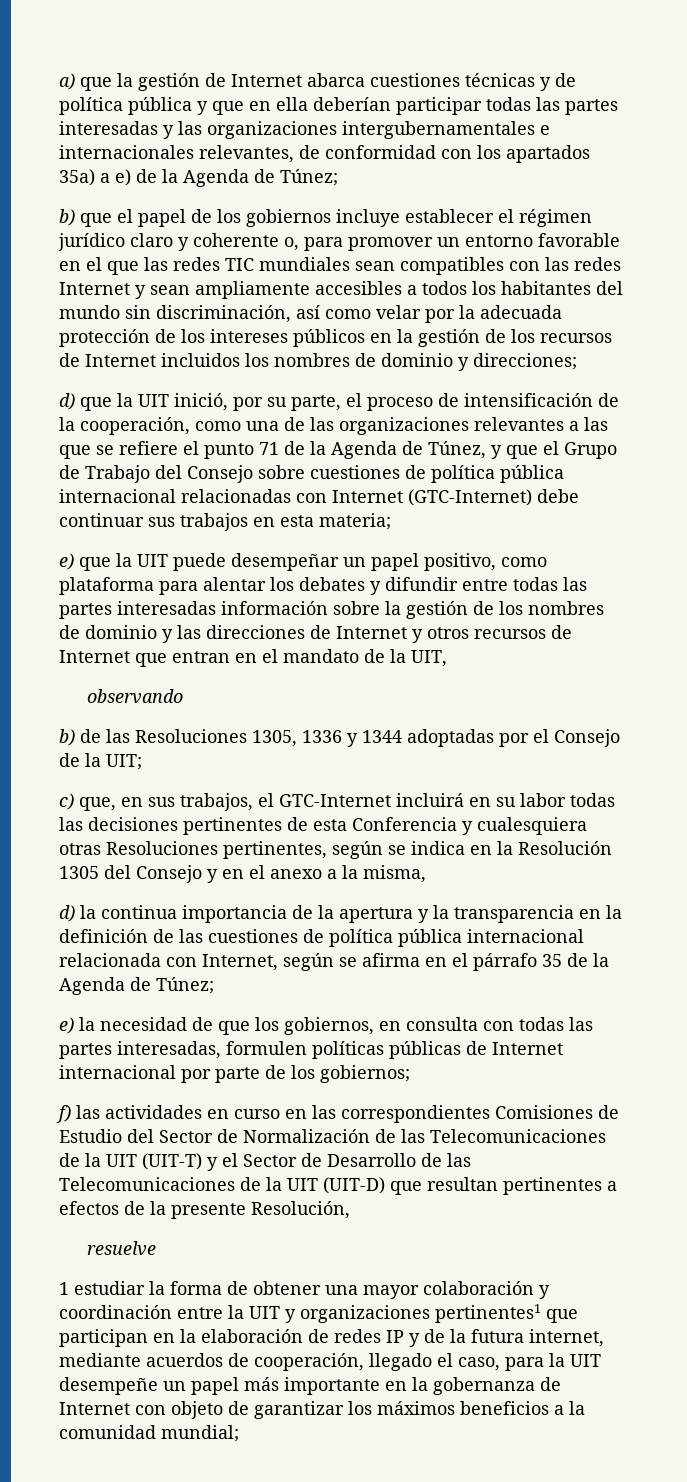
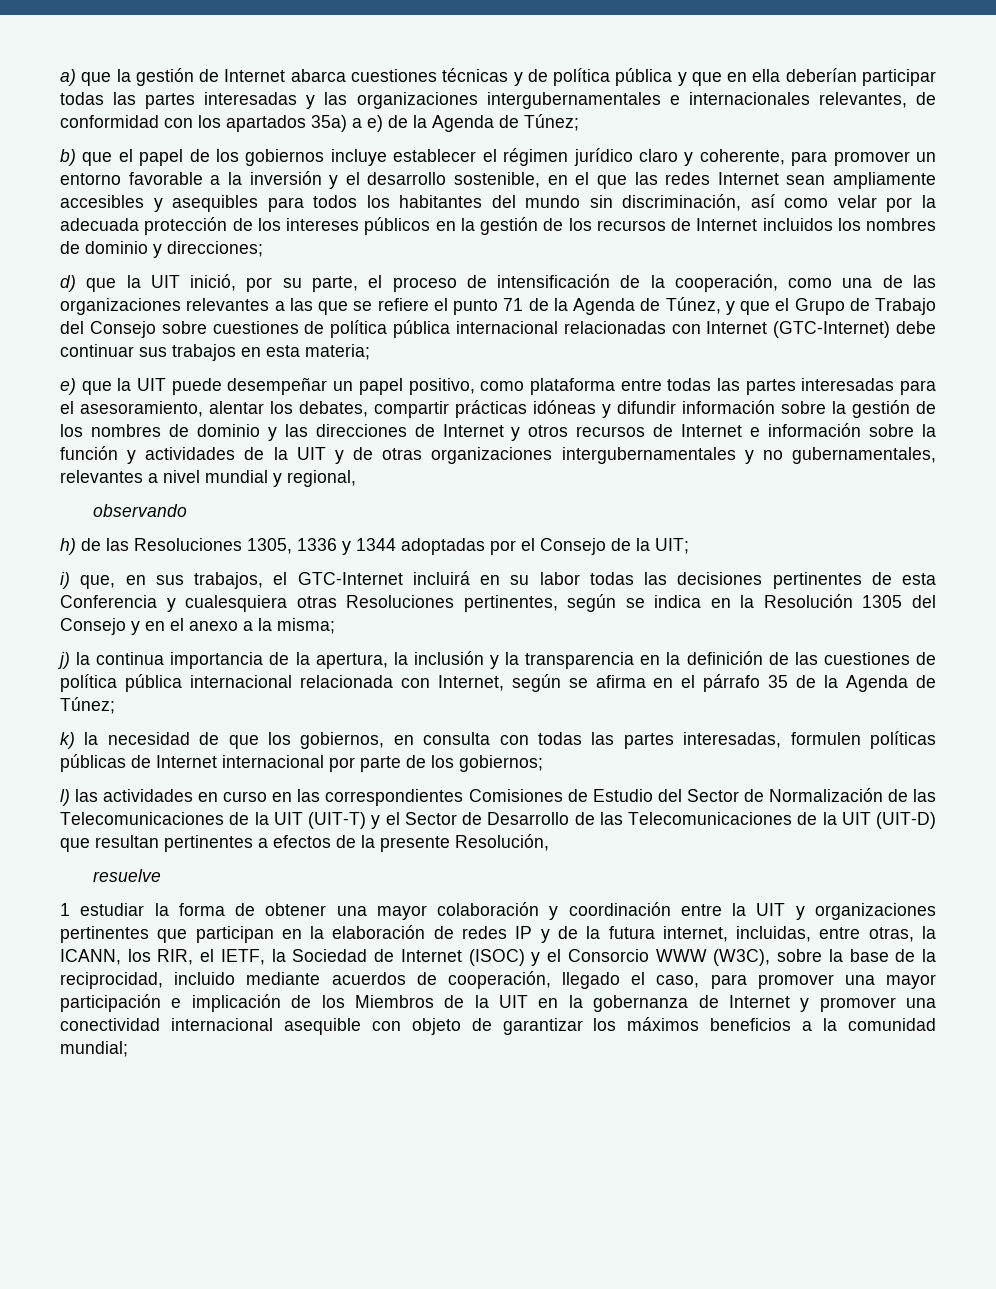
[193,233,299,251] coherente o, -> [699,149,785,165] coherente,
(620, 240) none -> [210,171,540,189] a la inversión y el desarrollo sostenible,
[225,257,621,275] [59,281,417,299] TIC mundiales sean compatibles con las redes Internet y sean ampliamente accesibles a -> [717,172,936,189] [60,195,304,212] Internet sean ampliamente accesibles y asequibles para
[159,577,458,595] para alentar los debates y difundir -> (615, 386) none
(216, 608) none -> [900,380,936,395] [60,400,676,418] para el asesoramiento, alentar los debates, compartir prácticas idóneas y difundir
[135,649,447,667] que entran en el mandato de la UIT, -> [750,423,937,437] [60,446,936,464] [60,470,356,487] e información sobre la función y actividades de la UIT y de otras organizaciones intergubernamentales y no gubernamentales, relevantes a nivel mundial y regional,
[59,729,75,746] b) -> [60,538,76,555] h)
[59,793,74,810] c) -> [60,572,70,589] i)
[363,865,426,883] [59,905,75,922] misma, // d) -> [277,618,335,634] [58,652,70,669] misma; // j)
[339,907,413,923] apertura -> [315,651,484,669] apertura, la inclusión
[59,1017,74,1034] e) -> [60,732,75,749] k)
[56,1105,71,1123] f) -> [60,789,70,806] l)
[435,1304,541,1323] pertinentes1 -> [60,926,149,943] pertinentes
(604, 1338) none -> [736,926,936,942] [60,949,936,966] [60,972,236,989] incluidas, entre otras, la ICANN, los RIR, el IETF, la Sociedad de Internet (ISOC) y el Consorcio WWW (W3C), sobre la base de la reciprocidad, incluido
[549,1353,601,1367] [59,1377,380,1395] la UIT desempeñe un papel más importante -> [757,974,936,989] [60,994,528,1012] promover una mayor participación e implicación de los Miembros de la UIT
(130, 1408) none -> [800,997,936,1012] [60,1018,361,1035] y promover una conectividad internacional asequible

